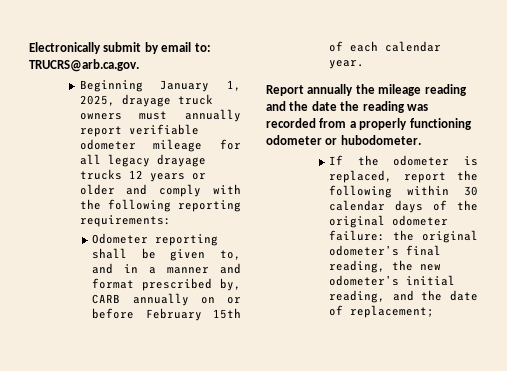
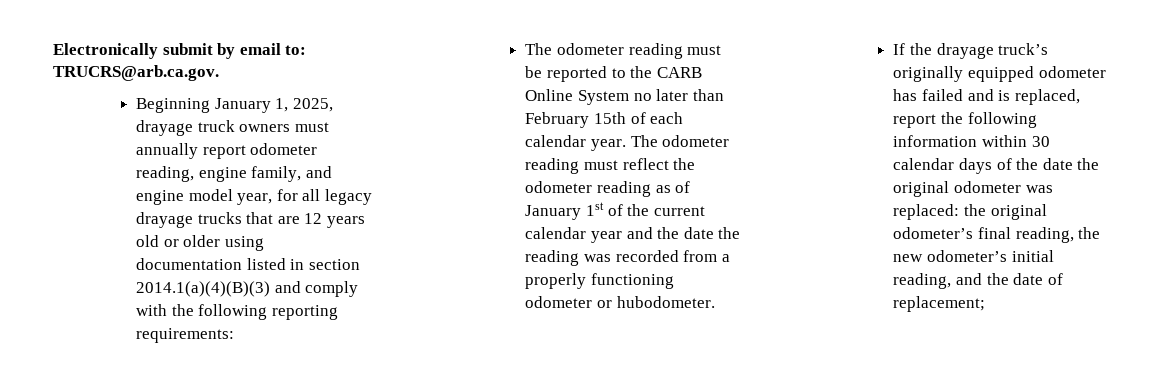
[128,124,199,135] [79,139,203,152] verifiable odometer mileage -> [250,143,318,155] [136,166,332,182] [136,189,273,205] odometer reading, engine family, and engine model year,
(122, 174) none -> [246,212,300,224] that are
(185, 177) none -> [136,235,160,247] old
(115, 189) none -> [224,236,264,251] [136,258,360,270] [136,281,271,297] using documentation listed in section 2014.1(a)(4)(B)(3)
[92,233,219,246] [92,248,241,261] [92,263,241,274] [92,278,241,291] [92,293,241,306] [92,308,135,319] Odometer reporting shall be given to, and in a manner and format prescribed by, CARB annually on or before -> [525,43,722,59] [525,66,702,82] [525,89,724,105] The odometer reading must be reported to the CARB Online System no later than
[266,84,467,96] // Report annually the mileage reading -> [630,135,730,147] [525,158,696,174] [525,181,691,197] [525,202,705,220] [525,227,623,243] The odometer reading must reflect the odometer reading as of January 1st of the current calendar year
[393,155,450,166] odometer -> [936,43,1049,59] [893,66,1106,82] [893,89,994,101] drayage truck’s originally equipped odometer has failed and
(393, 191) none -> [893,135,978,147] information
[329,215,449,228] [329,230,386,241] original odometer failure: -> [1042,158,1100,170] [893,181,1053,197] [893,204,960,220] date the original odometer was replaced:

